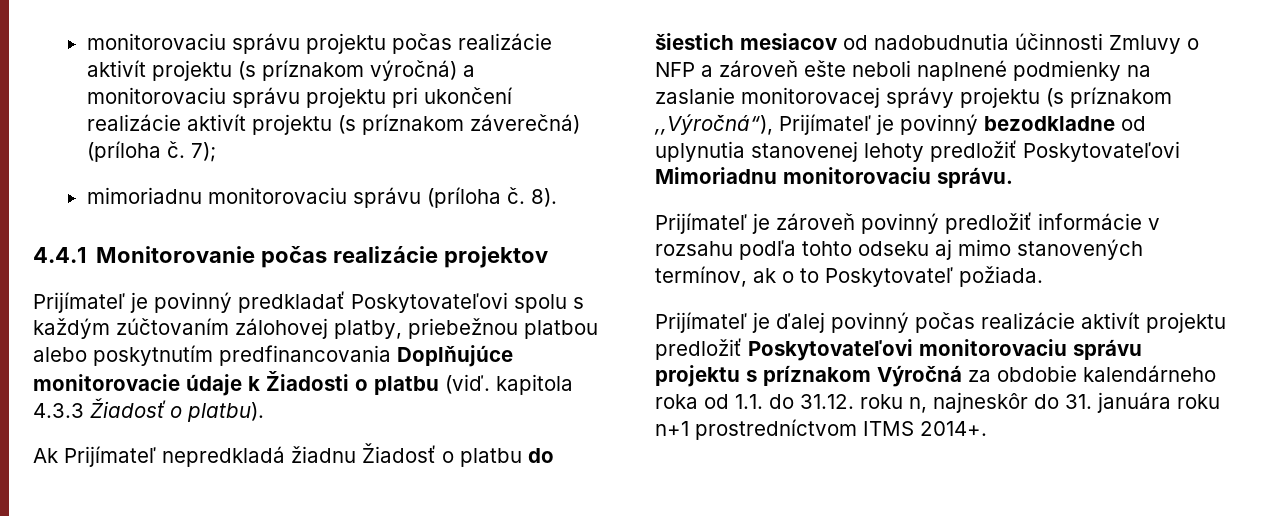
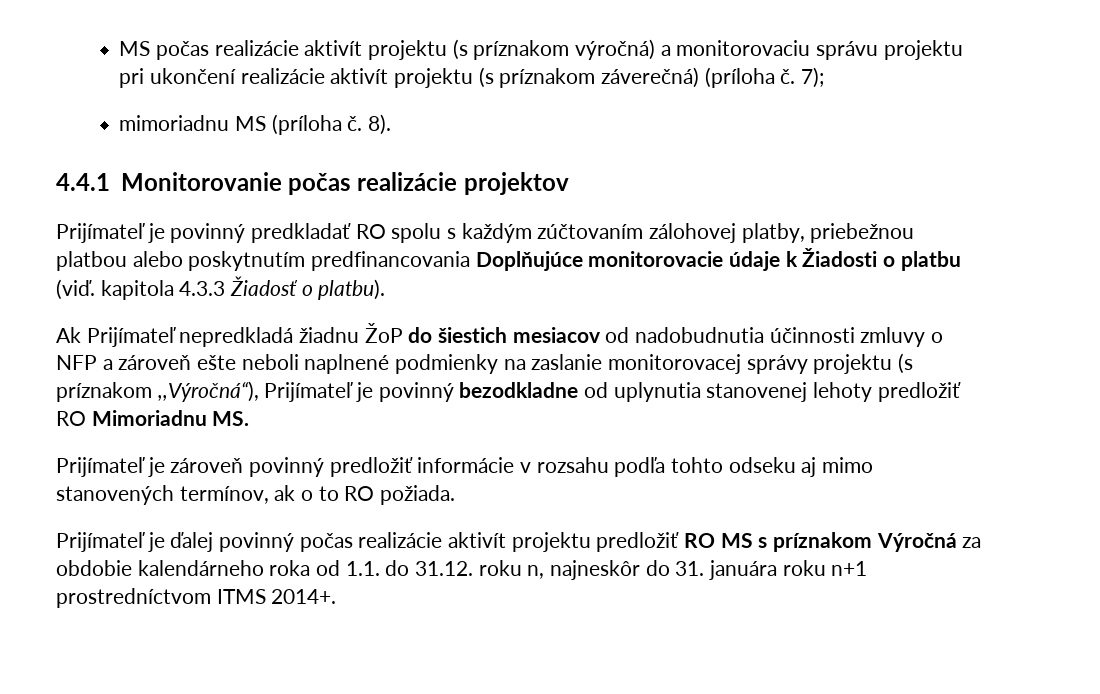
[86,33,386,54] monitorovaciu správu projektu -> [119,41,151,56] MS
[207,187,421,208] monitorovaciu správu -> [235,116,267,131] MS
[351,292,508,313] Poskytovateľovi -> [355,224,386,239] RO
[362,443,522,467] Žiadosť o platbu -> [364,323,403,343] ŽoP
[1109,35,1181,54] Zmluvy -> [860,327,926,347] zmluvy
[1023,141,1180,162] [655,167,1013,188] Poskytovateľovi Mimoriadnu monitorovaciu správu. -> [56,410,250,426] RO Mimoriadnu MS.
[825,267,953,287] Poskytovateľ -> [344,486,375,501] RO
[748,339,1142,361] [655,365,740,387] Poskytovateľovi monitorovaciu správu projektu -> [684,533,753,548] RO MS

